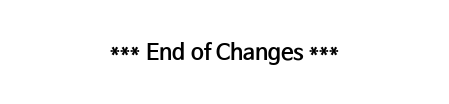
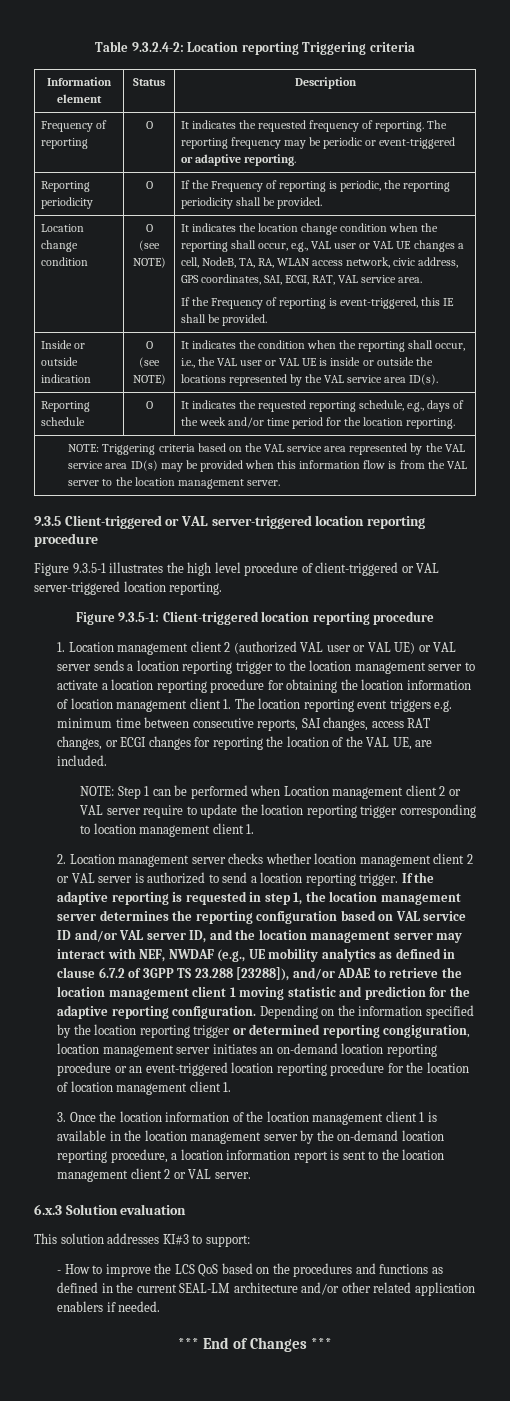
(109, 52) none -> [95,41,415,55] [47,77,112,86] [57,94,102,103] [133,78,165,86] [294,77,357,89] [40,120,107,132] [40,138,88,149] [145,121,153,129] [180,120,448,132] [180,137,456,149] [180,154,296,166] [40,181,90,192] [40,197,93,209] [145,181,153,189] [180,180,451,192] [180,197,322,209] [40,224,84,232] [40,240,78,252] [40,257,88,266] [145,224,153,232] [139,240,160,251] [132,257,166,268] [180,223,439,235] [180,240,464,252] [180,257,459,268] [180,274,423,285] [180,297,455,309] [180,314,267,326] [40,340,85,349] [40,357,78,366] [40,374,91,383] [145,341,153,349] [139,357,160,368] [132,374,166,385] [180,340,466,352] [180,357,433,368] [180,374,439,386] [40,401,90,412] [40,417,85,426] [145,401,153,409] [180,400,465,412] [180,417,456,429] [68,443,465,455] [68,460,467,472] [68,477,280,489] [34,515,425,529] [34,533,98,547] [34,562,440,576] [34,581,223,595] [75,611,435,625] [57,641,457,655] [57,660,475,674] [57,679,471,693] [57,698,453,712] [57,717,431,731] [57,736,433,750] [57,755,108,766] [80,785,461,799] [80,804,476,818] [80,823,255,837] [57,853,473,867] [57,872,435,886] [57,891,461,905] [57,910,467,924] [57,929,463,943] [57,948,456,962] [57,967,462,981] [57,986,470,1000] [57,1005,474,1019] [57,1024,471,1038] [57,1043,437,1057] [57,1062,469,1076] [57,1081,232,1095] [57,1111,437,1125] [57,1130,444,1144] [57,1149,445,1163] [57,1168,251,1182] [34,1204,187,1215] [34,1233,250,1247] [57,1263,443,1277] [57,1282,475,1296] [57,1301,161,1312] Table 9.3.2.4-2: Location reporting Triggering criteria // Information element | Status | Description // Frequency of reporting | O | It indicates the requested frequency of reporting. The reporting frequency may be periodic or event-triggered or adaptive reporting. // Reporting periodicity | O | If the Frequency of reporting is periodic, the reporting periodicity shall be provided. // Location change condition | O // (see NOTE) | It indicates the location change condition when the reporting shall occur, e.g., VAL user or VAL UE changes a cell, NodeB, TA, RA, WLAN access network, civic address, GPS coordinates, SAI, ECGI, RAT, VAL service area. // If the Frequency of reporting is event-triggered, this IE shall be provided. // Inside or outside indication | O // (see NOTE) | It indicates the condition when the reporting shall occur, i.e., the VAL user or VAL UE is inside or outside the locations represented by the VAL service area ID(s). // Reporting schedule | O | It indicates the requested reporting schedule, e.g., days of the week and/or time period for the location reporting. // NOTE: Triggering criteria based on the VAL service area represented by the VAL service area ID(s) may be provided when this information flow is from the VAL server to the location management server. // 9.3.5 Client-triggered or VAL server-triggered location reporting procedure // Figure 9.3.5-1 illustrates the high level procedure of client-triggered or VAL server-triggered location reporting. // Figure 9.3.5-1: Client-triggered location reporting procedure // 1. Location management client 2 (authorized VAL user or VAL UE) or VAL server sends a location reporting trigger to the location management server to activate a location reporting procedure for obtaining the location information of location management client 1. The location reporting event triggers e.g. minimum time between consecutive reports, SAI changes, access RAT changes, or ECGI changes for reporting the location of the VAL UE, are included. // NOTE: Step 1 can be performed when Location management client 2 or VAL server require to update the location reporting trigger corresponding to location management client 1. // 2. Location management server checks whether location management client 2 or VAL server is authorized to send a location reporting trigger. If the adaptive reporting is requested in step 1, the location management server determines the reporting configuration based on VAL service ID and/or VAL server ID, and the location management server may interact with NEF, NWDAF (e.g., UE mobility analytics as defined in clause 6.7.2 of 3GPP TS 23.288 [23288]), and/or ADAE to retrieve the location management client 1 moving statistic and prediction for the adaptive reporting configuration. Depending on the information specified by the location reporting trigger or determined reporting congiguration, location management server initiates an on-demand location reporting procedure or an event-triggered location reporting procedure for the location of location management client 1. // 3. Once the location information of the location management client 1 is available in the location management server by the on-demand location reporting procedure, a location information report is sent to the location management client 2 or VAL server. // 6.x.3 Solution evaluation // This solution addresses KI#3 to support: // - How to improve the LCS QoS based on the procedures and functions as defined in the current SEAL-LM architecture and/or other related application enablers if needed. //

